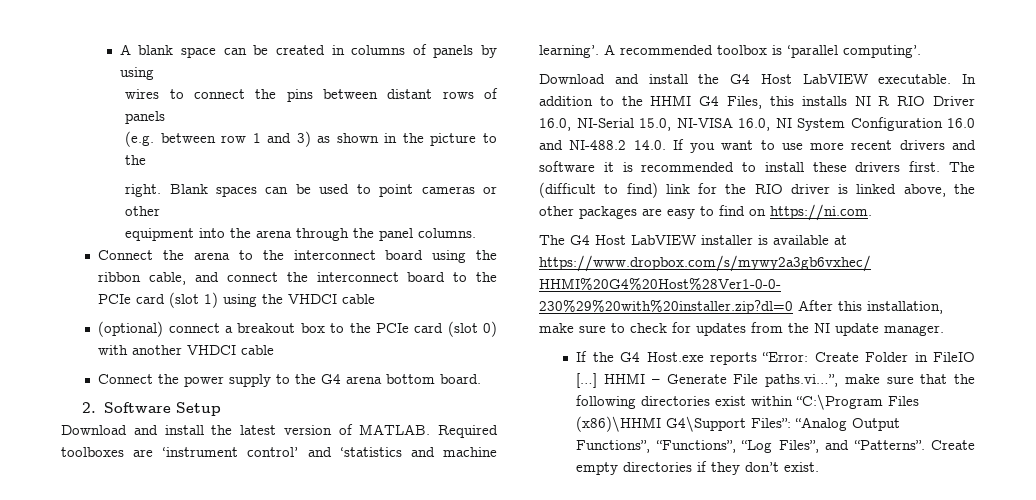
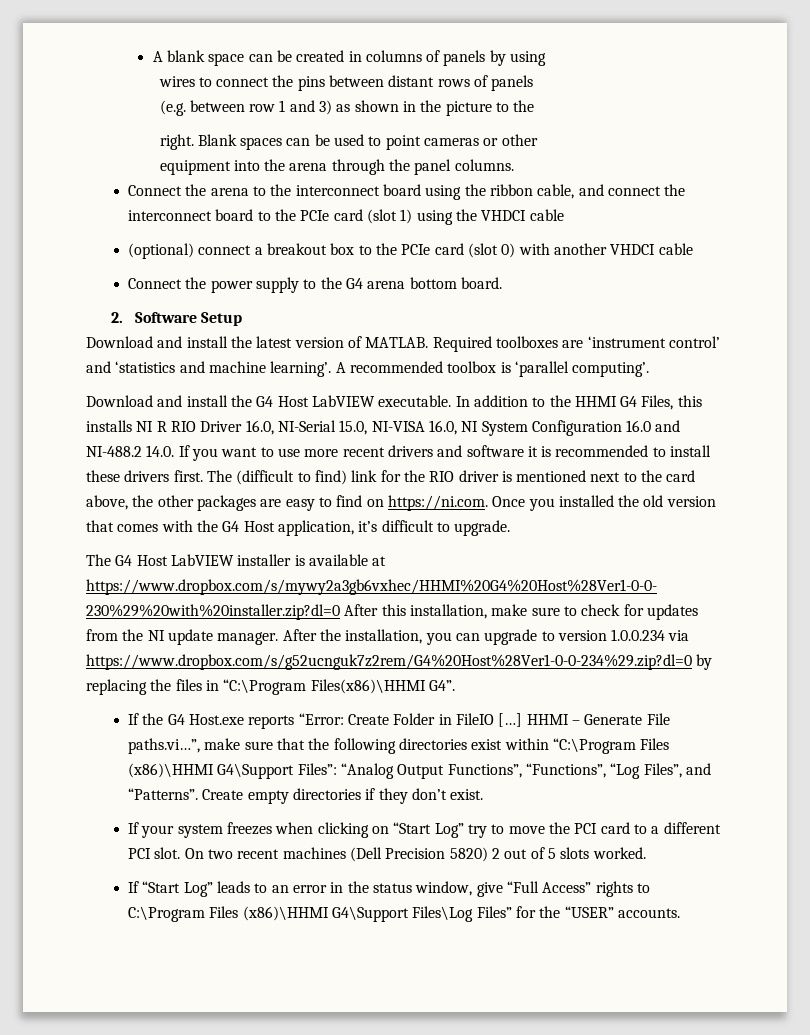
[856,184,897,194] linked -> [516,470,696,482] mentioned next to the card
(872, 212) none -> [492,495,716,511] [86,520,511,536] Once you installed the old version that comes with the G4 Host application, it’s difficult to upgrade.
(944, 330) none -> [282,629,690,645] [86,654,713,670] [86,679,455,695] After the installation, you can upgrade to version 1.0.0.234 via https://www.dropbox.com/s/g52ucnguk7z2rem/G4%20Host%28Ver1-0-0-234%29.zip?dl=0 by replacing the files in “C:\Program Files(x86)\HHMI G4”.
(820, 467) none -> [128,822,721,838] [128,847,646,862] [128,881,650,897] [128,906,680,922] // If your system freezes when clicking on “Start Log” try to move the PCI card to a different PCI slot. On two recent machines (Dell Precision 5820) 2 out of 5 slots worked. // If “Start Log” leads to an error in the status window, give “Full Access” rights to C:\Program Files (x86)\HHMI G4\Support Files\Log Files” for the “USER” accounts.

